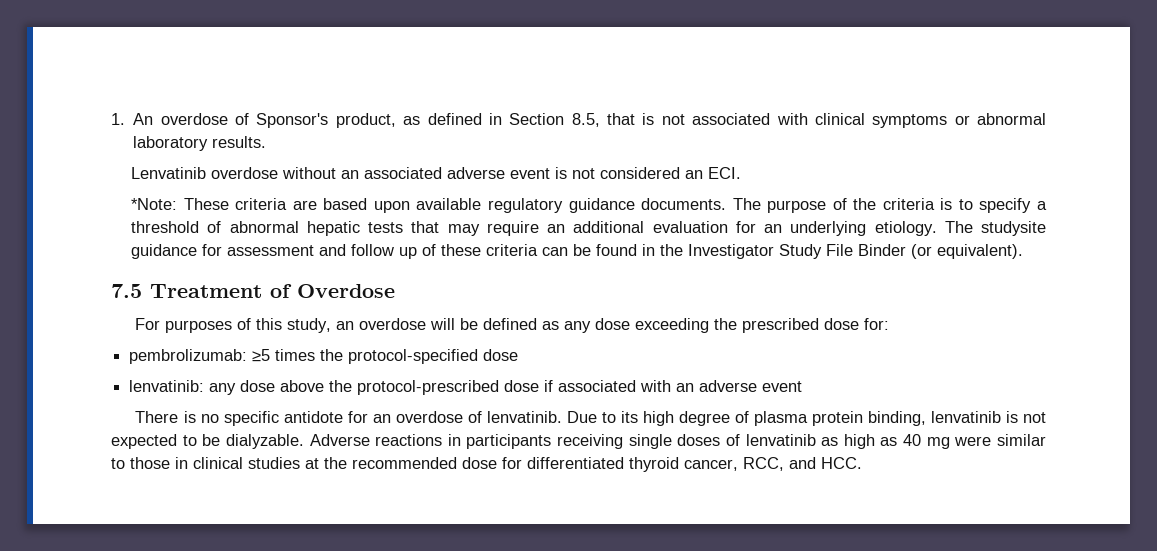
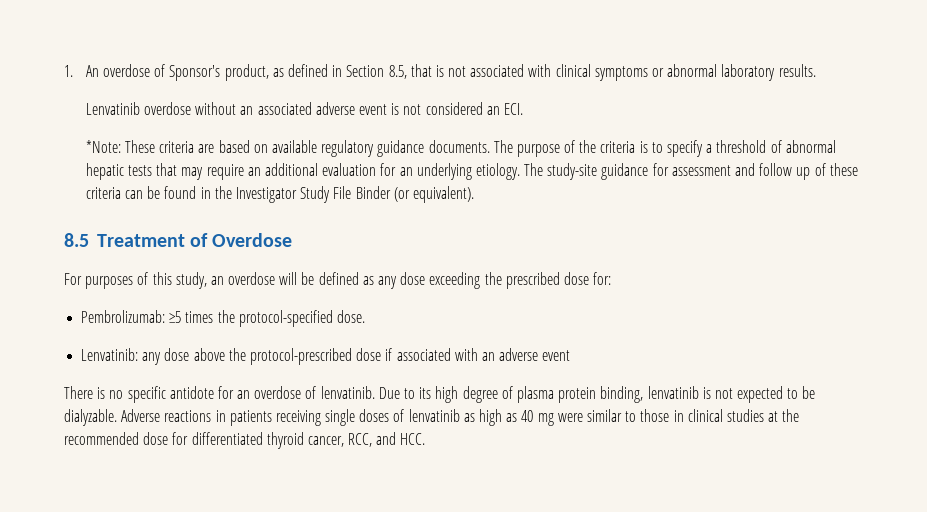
[373,201,410,213] upon -> [253,144,268,153] on
[980,221,1046,236] studysite -> [547,163,598,180] study-site
[111,284,142,298] 7.5 -> [64,233,89,247] 8.5
[129,349,248,364] pembrolizumab: -> [81,310,166,323] Pembrolizumab:
[483,349,519,361] [129,380,205,392] dose // lenvatinib: -> [336,310,365,323] [81,348,139,361] dose. // Lenvatinib:
[466,434,552,449] participants -> [229,410,272,426] patients

